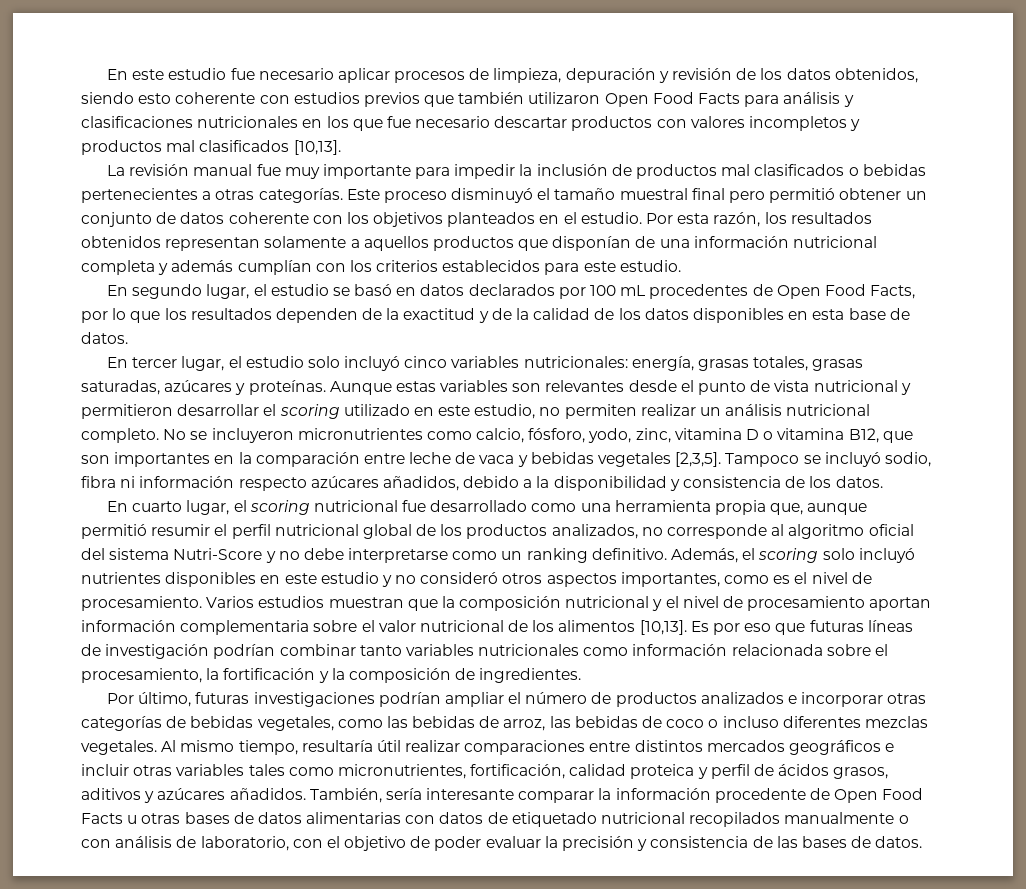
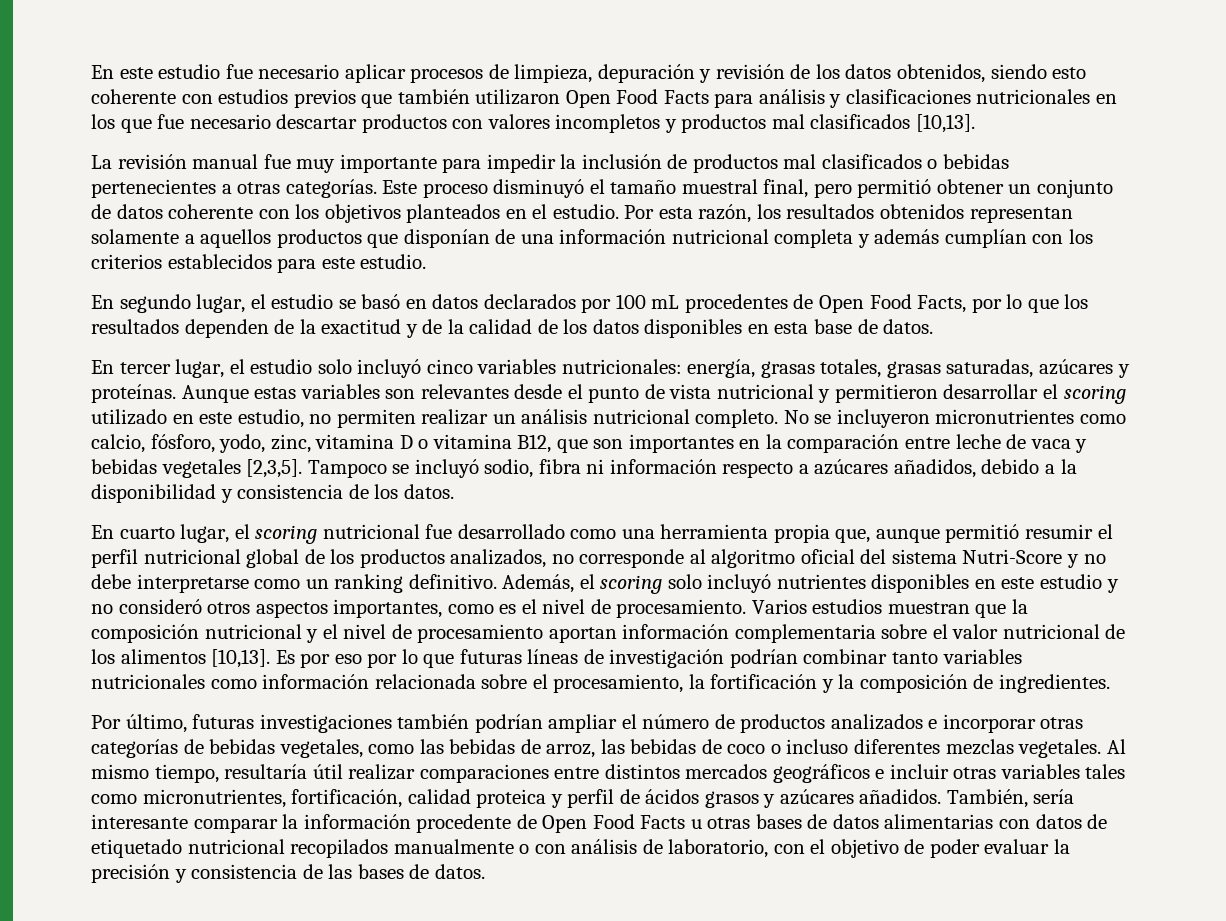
[691,188,725,200] final -> [763,179,809,198] final,
(307, 484) none -> [798,464,809,474] a
(772, 627) none -> [367,649,418,668] por lo
(375, 699) none -> [397,714,470,729] también
[833,767,889,779] [81,788,141,800] grasos, aditivos -> [704,791,759,808] grasos

